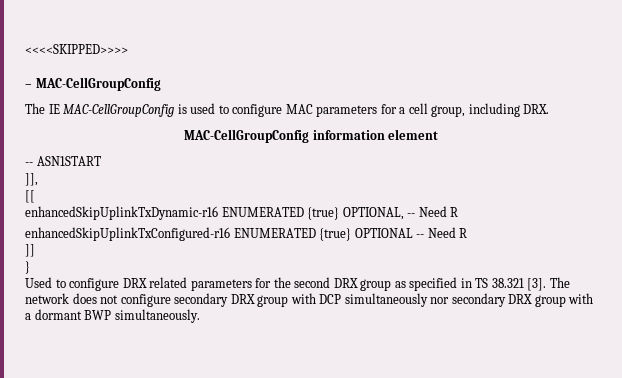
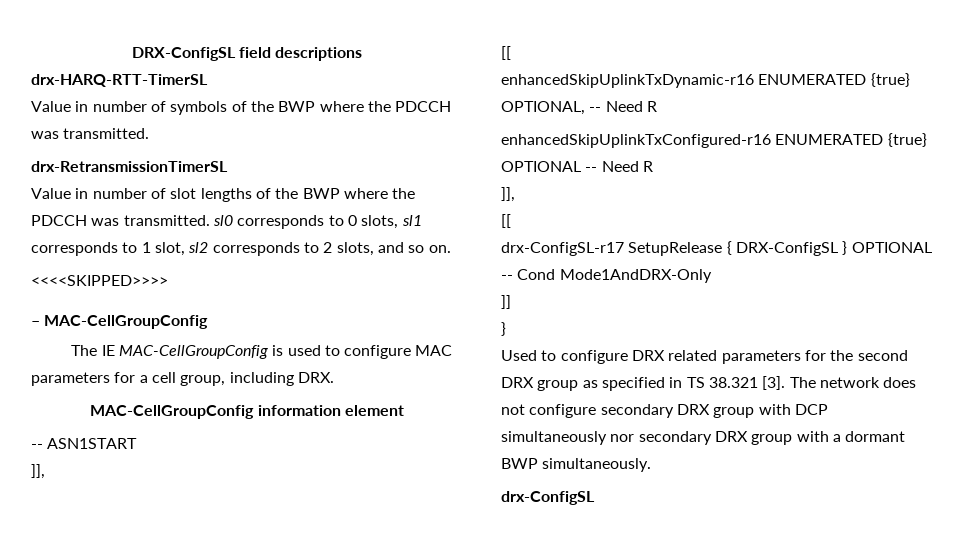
(25, 49) none -> [131,47,363,61] [31,74,208,87] [31,101,452,115] [31,128,150,139] [31,161,228,172] [31,188,416,202] [31,215,422,229] [31,242,451,256] DRX-ConfigSL field descriptions // drx-HARQ-RTT-TimerSL // Value in number of symbols of the BWP where the PDCCH was transmitted. // drx-RetransmissionTimerSL // Value in number of slot lengths of the BWP where the PDCCH was transmitted. sl0 corresponds to 0 slots, sl1 corresponds to 1 slot, sl2 corresponds to 2 slots, and so on. //
(468, 233) none -> [501,187,515,202] [501,214,511,228] [501,241,932,256] [501,269,712,283] // ]], // [[ // drx-ConfigSL-r17 SetupRelease { DRX-ConfigSL } OPTIONAL -- Cond Mode1AndDRX-Only
(200, 316) none -> [501,491,595,505] // drx-ConfigSL

